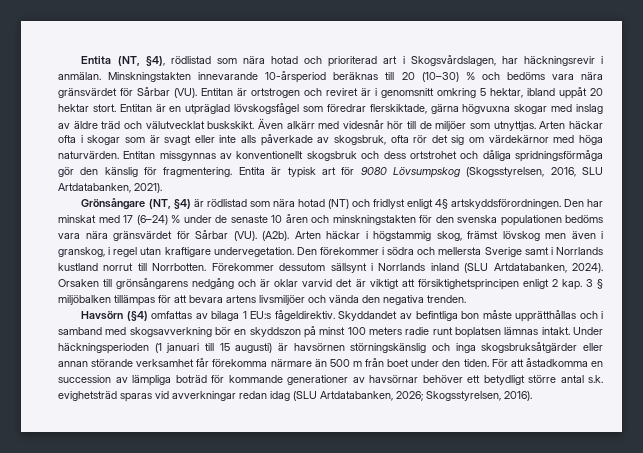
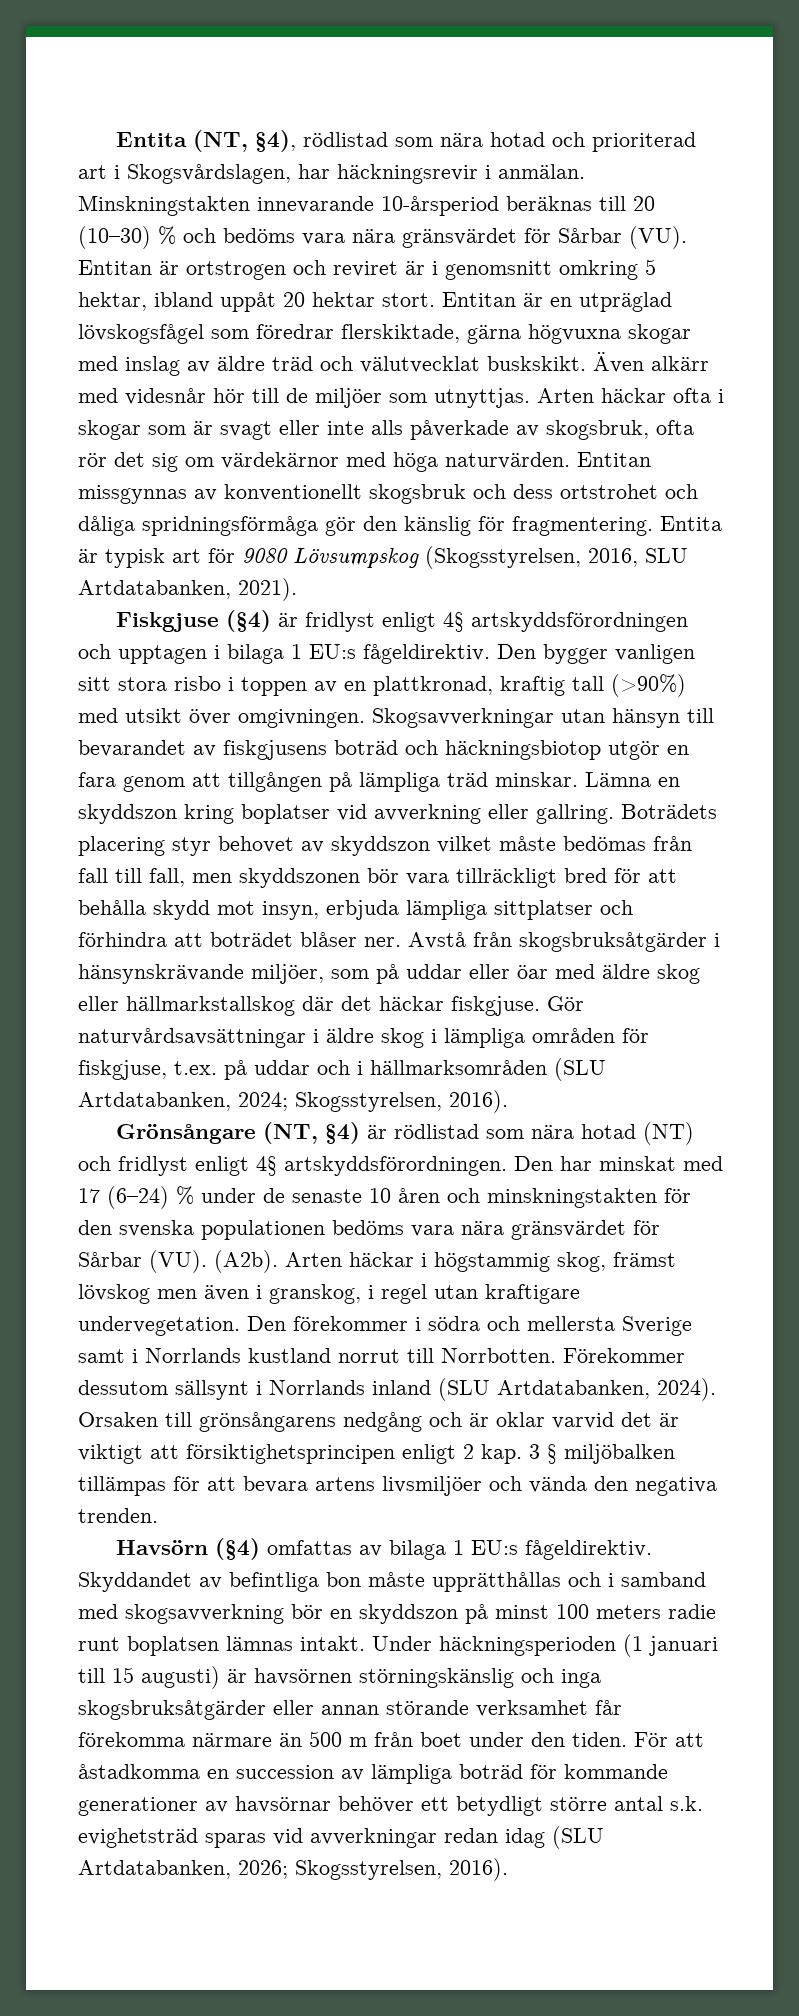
(162, 188) none -> [116,610,689,632] [78,644,695,664] [78,674,686,697] [78,708,714,728] [78,740,689,760] [78,772,680,792] [78,804,717,824] [78,836,692,856] [78,868,677,888] [78,900,633,920] [78,932,720,952] [78,964,700,984] [78,996,584,1016] [78,1028,649,1048] [78,1058,606,1081] [78,1090,508,1113] // Fiskgjuse (§4) är fridlyst enligt 4§ artskyddsförordningen och upptagen i bilaga 1 EU:s fågeldirektiv. Den bygger vanligen sitt stora risbo i toppen av en plattkronad, kraftig tall (>90%) med utsikt över omgivningen. Skogsavverkningar utan hänsyn till bevarandet av fiskgjusens boträd och häckningsbiotop utgör en fara genom att tillgången på lämpliga träd minskar. Lämna en skyddszon kring boplatser vid avverkning eller gallring. Boträdets placering styr behovet av skyddszon vilket måste bedömas från fall till fall, men skyddszonen bör vara tillräckligt bred för att behålla skydd mot insyn, erbjuda lämpliga sittplatser och förhindra att boträdet blåser ner. Avstå från skogsbruksåtgärder i hänsynskrävande miljöer, som på uddar eller öar med äldre skog eller hällmarkstallskog där det häckar fiskgjuse. Gör naturvårdsavsättningar i äldre skog i lämpliga områden för fiskgjuse, t.ex. på uddar och i hällmarksområden (SLU Artdatabanken, 2024; Skogsstyrelsen, 2016).

